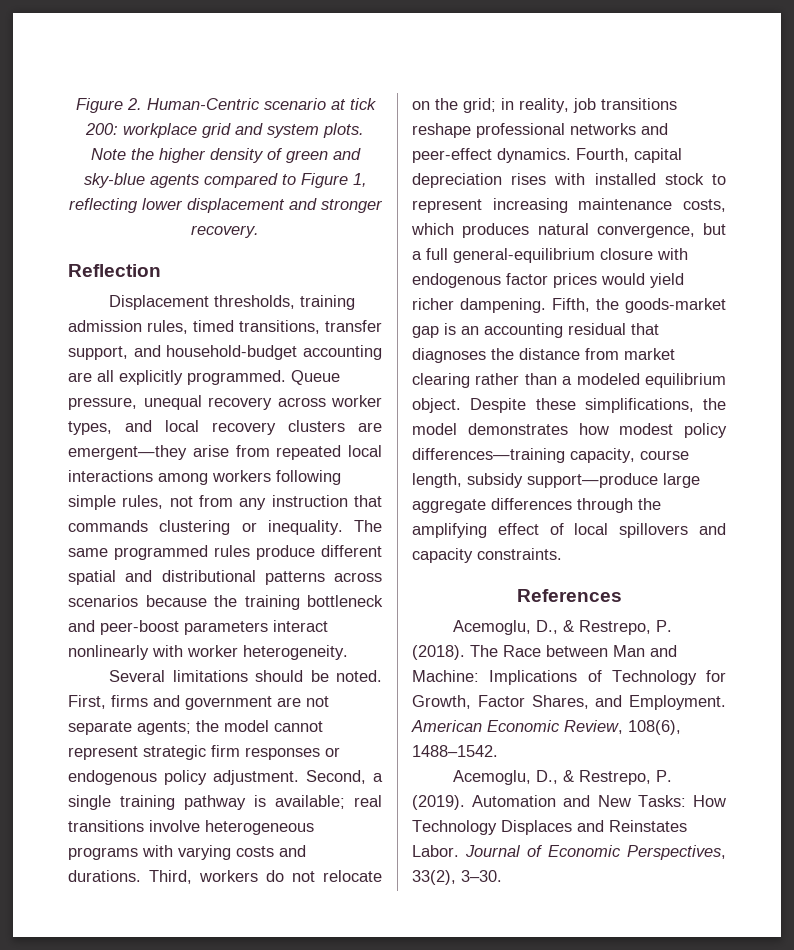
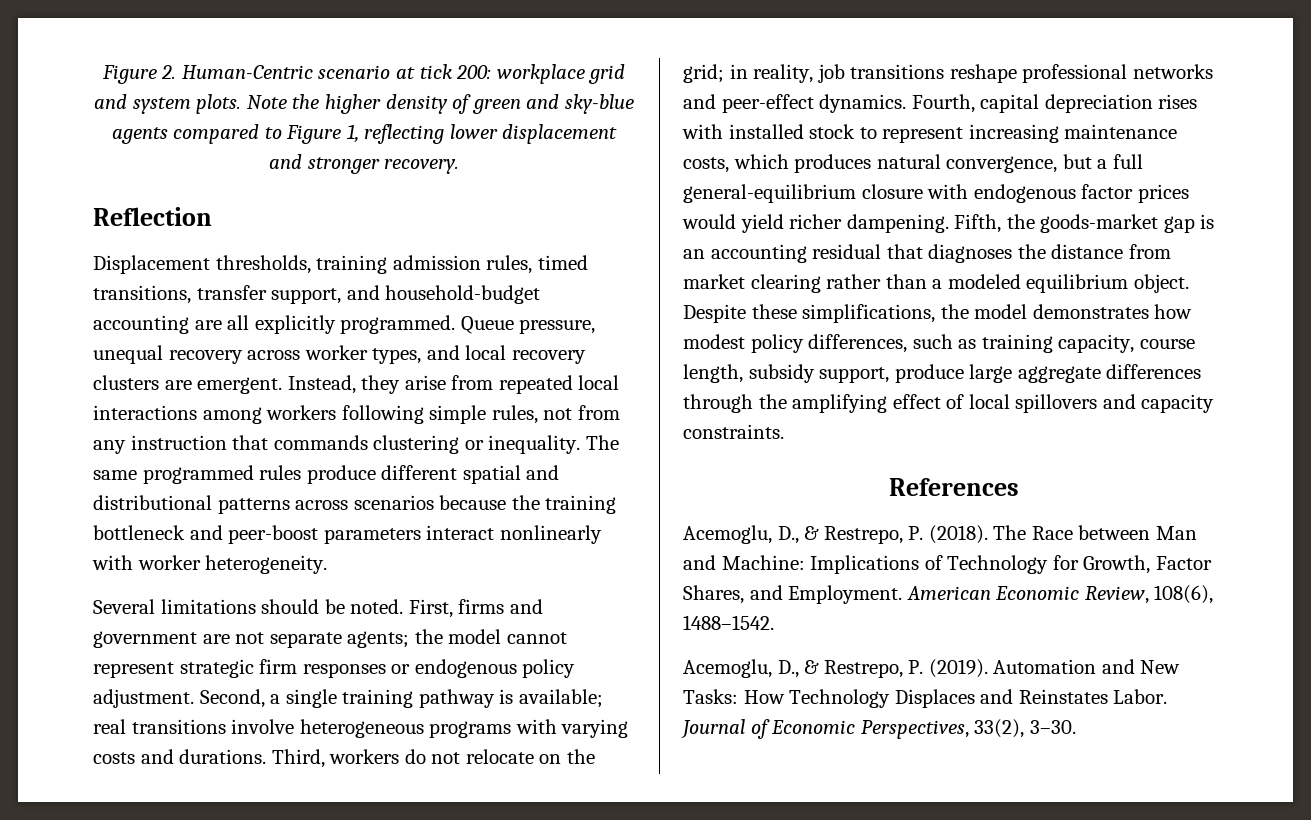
[68,445,187,460] emergent—they -> [197,375,401,394] emergent. Instead, they
[412,448,565,463] differences—training -> [808,334,1053,353] differences, such as training
[527,473,658,488] support—produce -> [819,364,964,383] support, produce

